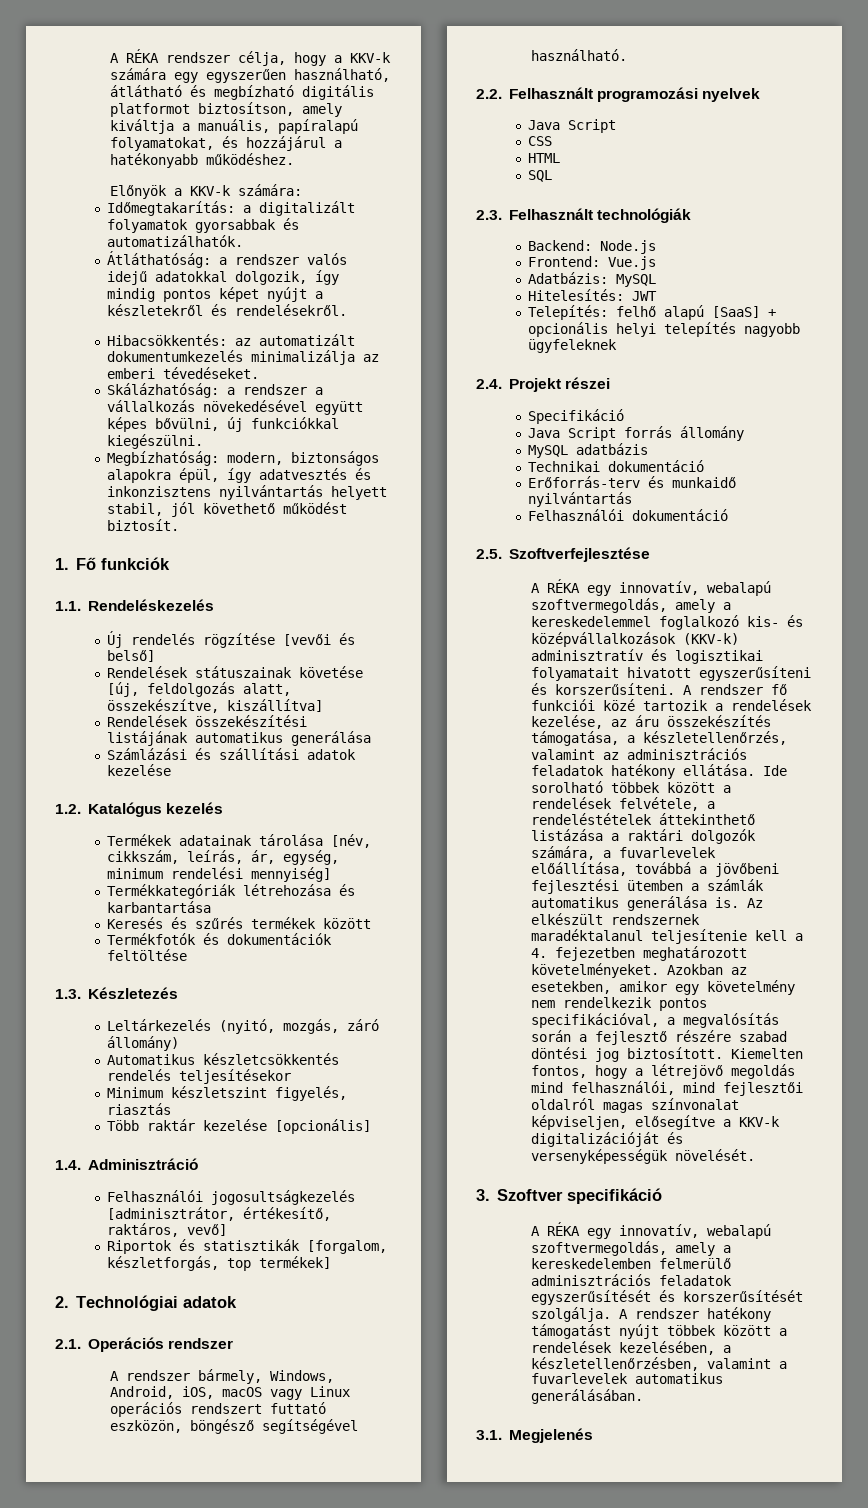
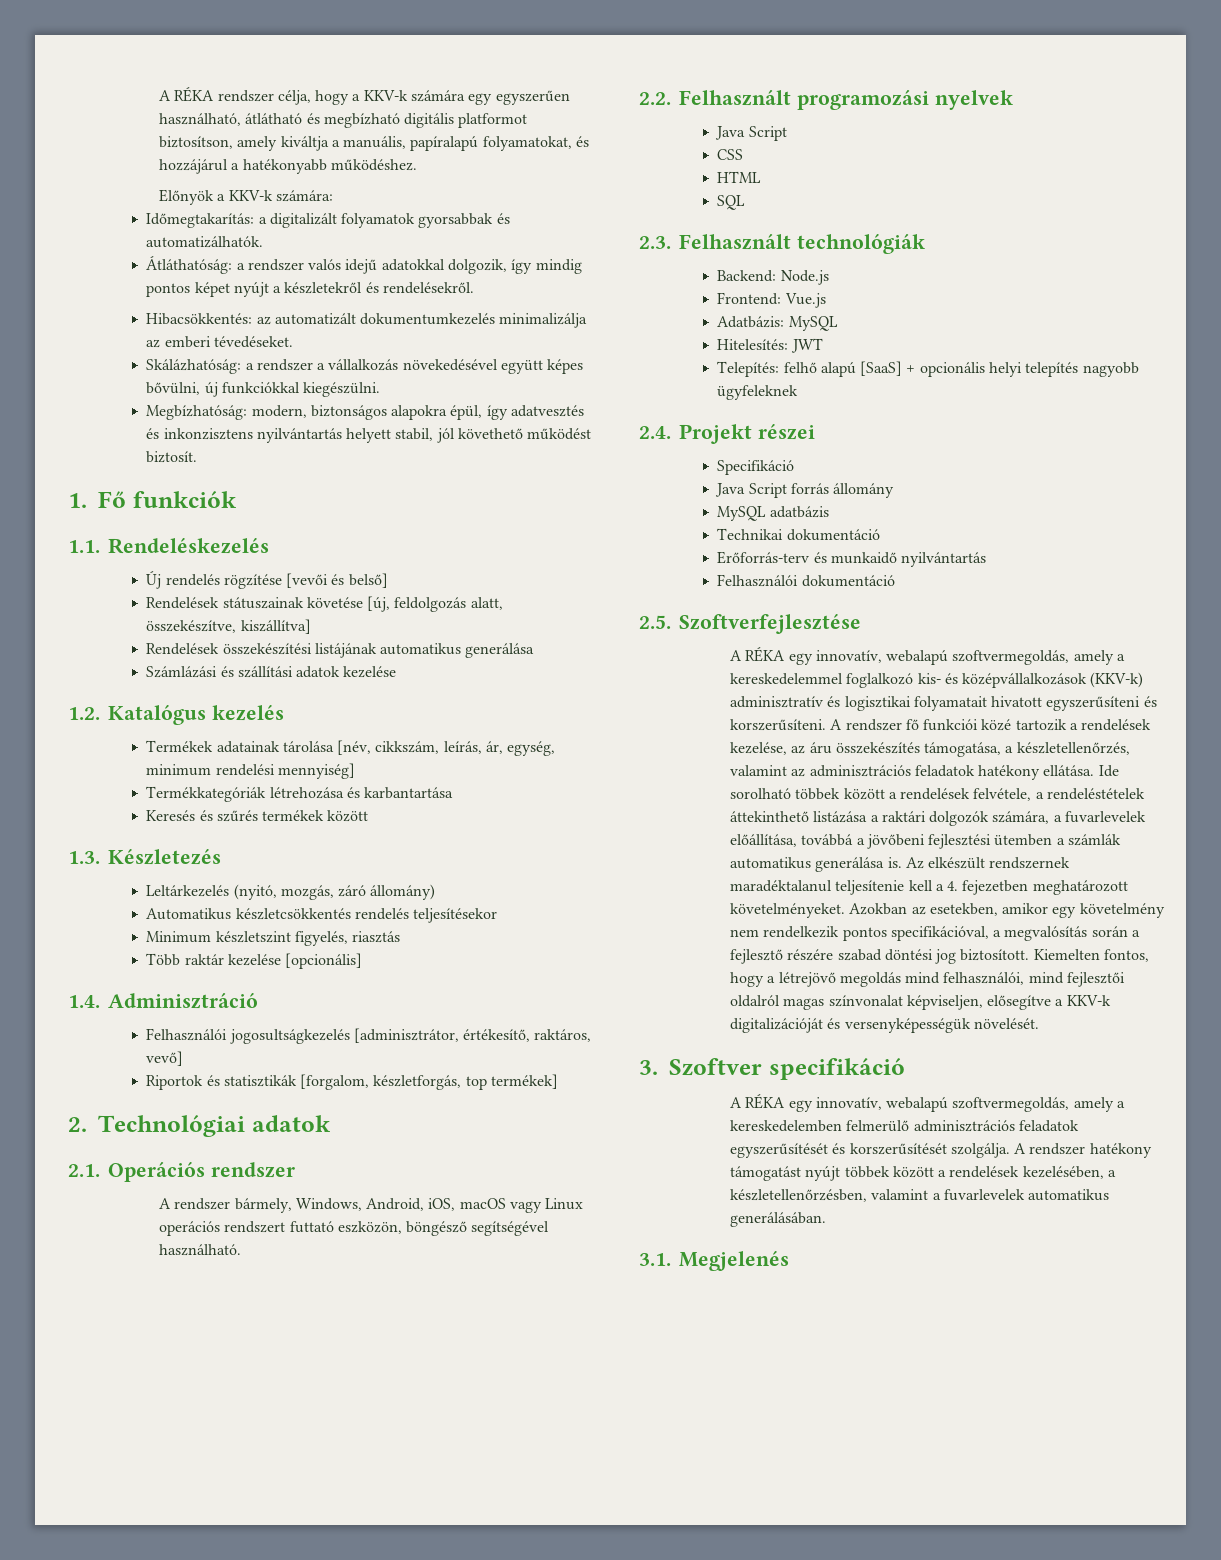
[106,933,332,945] [106,949,187,961] // Termékfotók és dokumentációk feltöltése -> (369, 816) none

